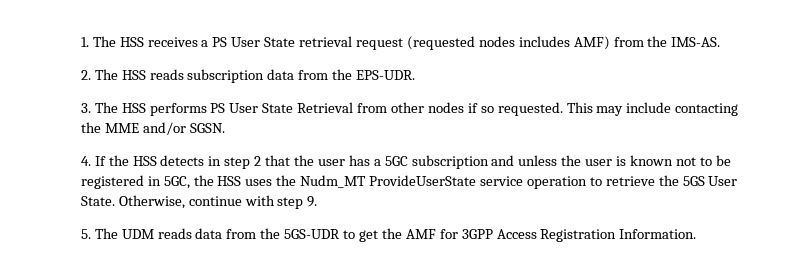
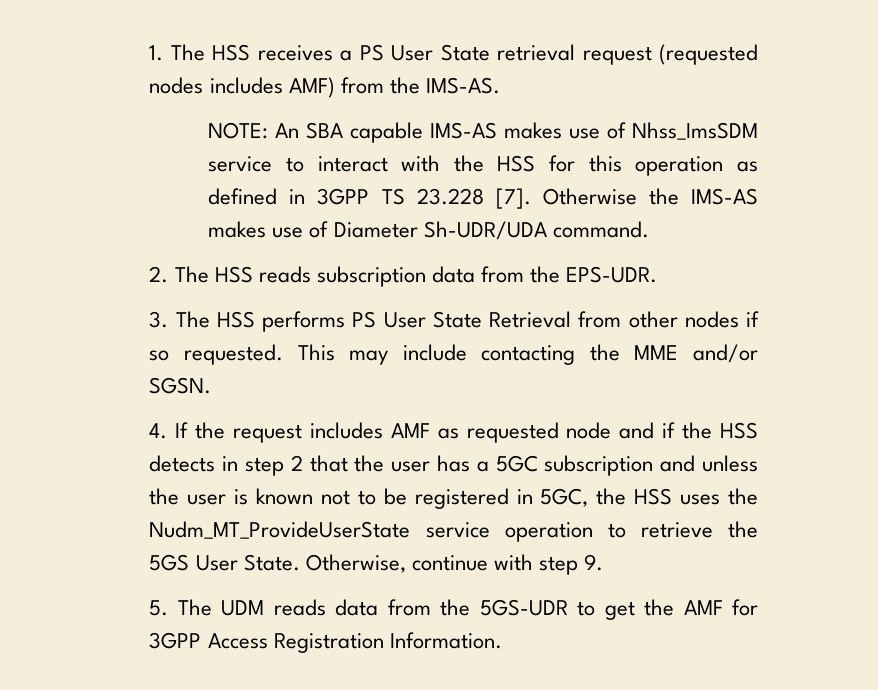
(721, 42) none -> [208,122,758,143] [208,155,758,176] [208,188,758,209] [208,221,649,240] // NOTE: An SBA capable IMS-AS makes use of Nhss_ImsSDM service to interact with the HSS for this operation as defined in 3GPP TS 23.228 [7]. Otherwise the IMS-AS makes use of Diameter Sh-UDR/UDA command.
(129, 160) none -> [233,422,713,443] request includes AMF as requested node and if the
[300,175,477,188] Nudm_MT ProvideUserState -> [149,521,411,539] Nudm_MT_ProvideUserState

